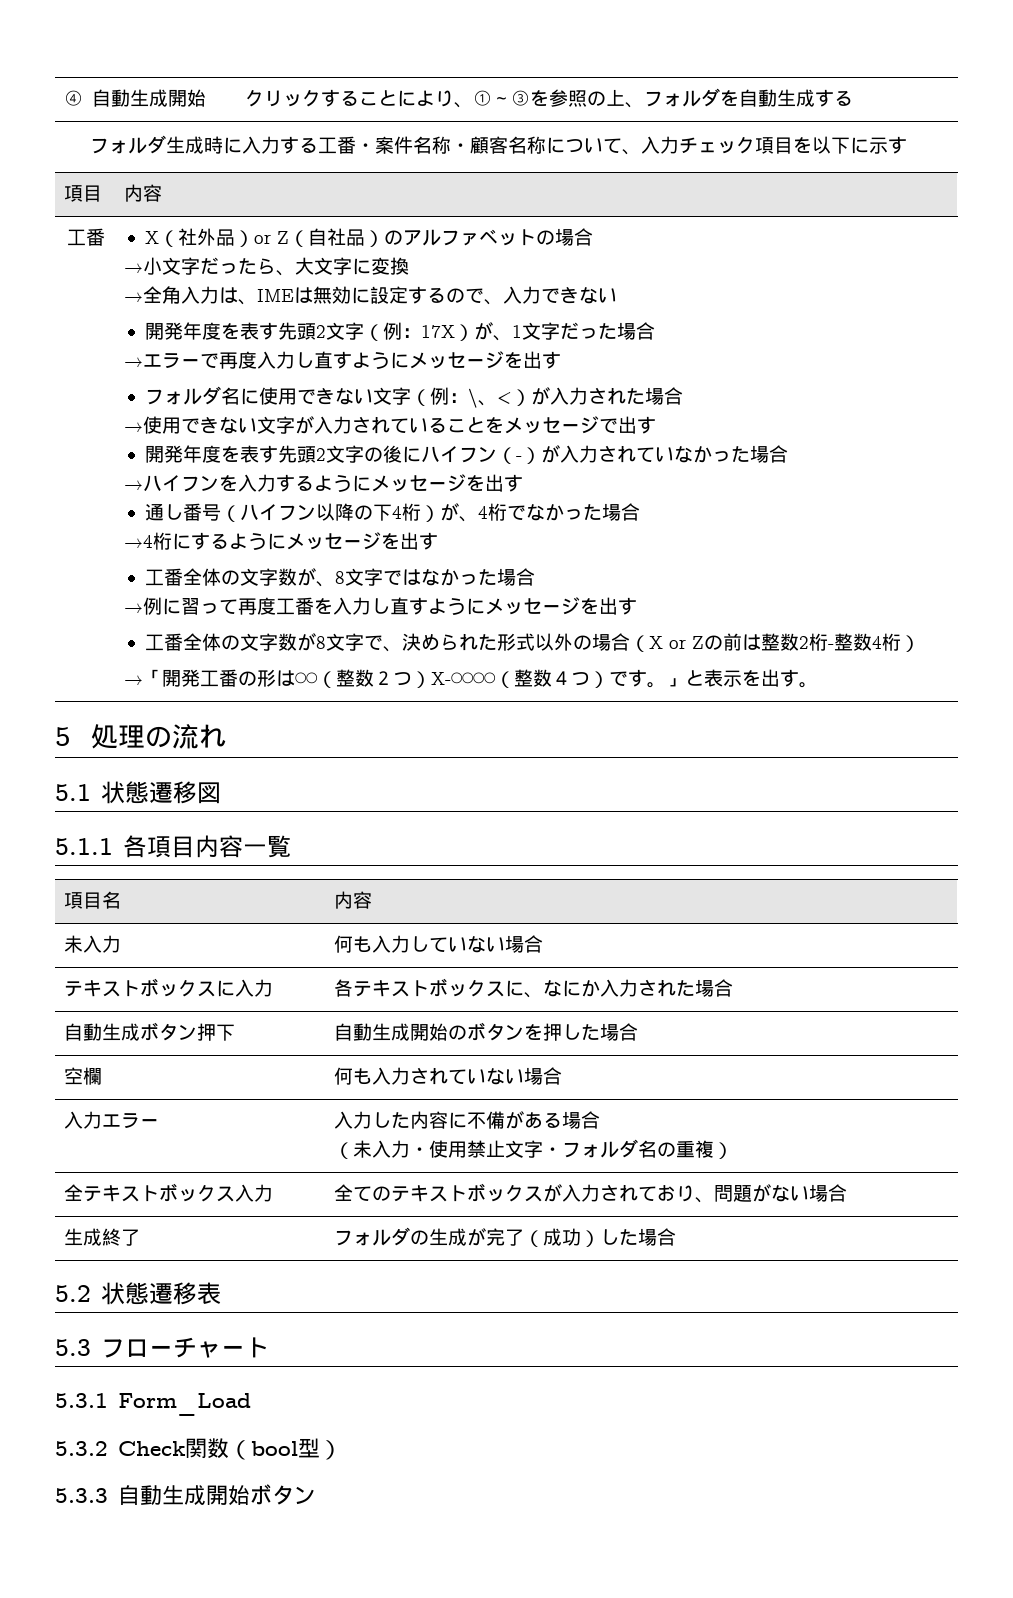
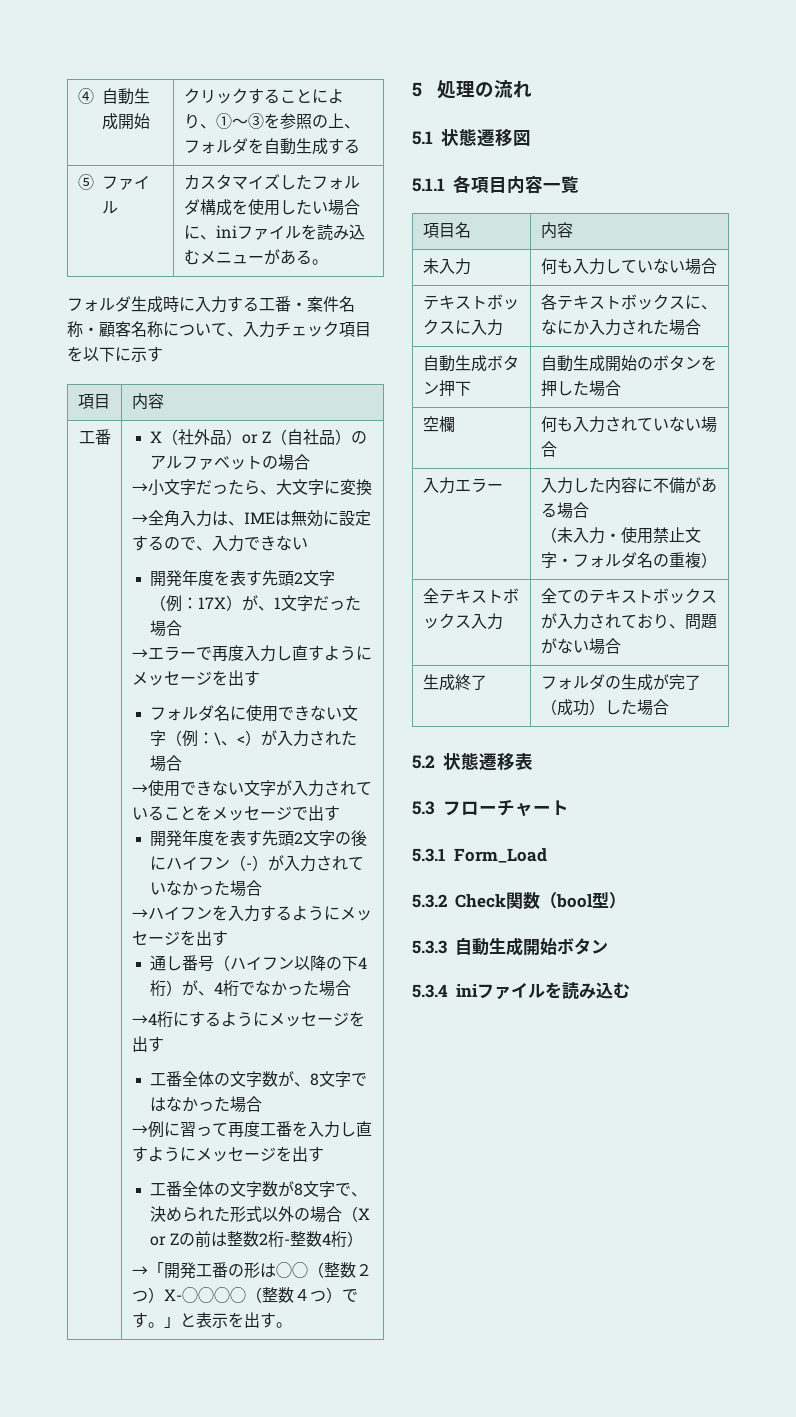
(853, 98) none -> [78,174,151,190] [102,201,119,214] [184,174,361,190] [184,199,361,216] [184,224,366,240] [184,249,329,265] // ⑤ファイル | カスタマイズしたフォルダ構成を使用したい場合に、iniファイルを読み込むメニューがある。
(316, 1495) none -> [412,982,630,1000] // 5.3.4 iniファイルを読み込む

